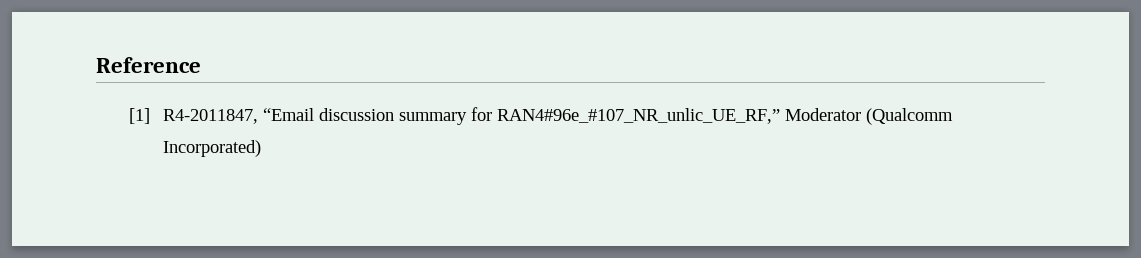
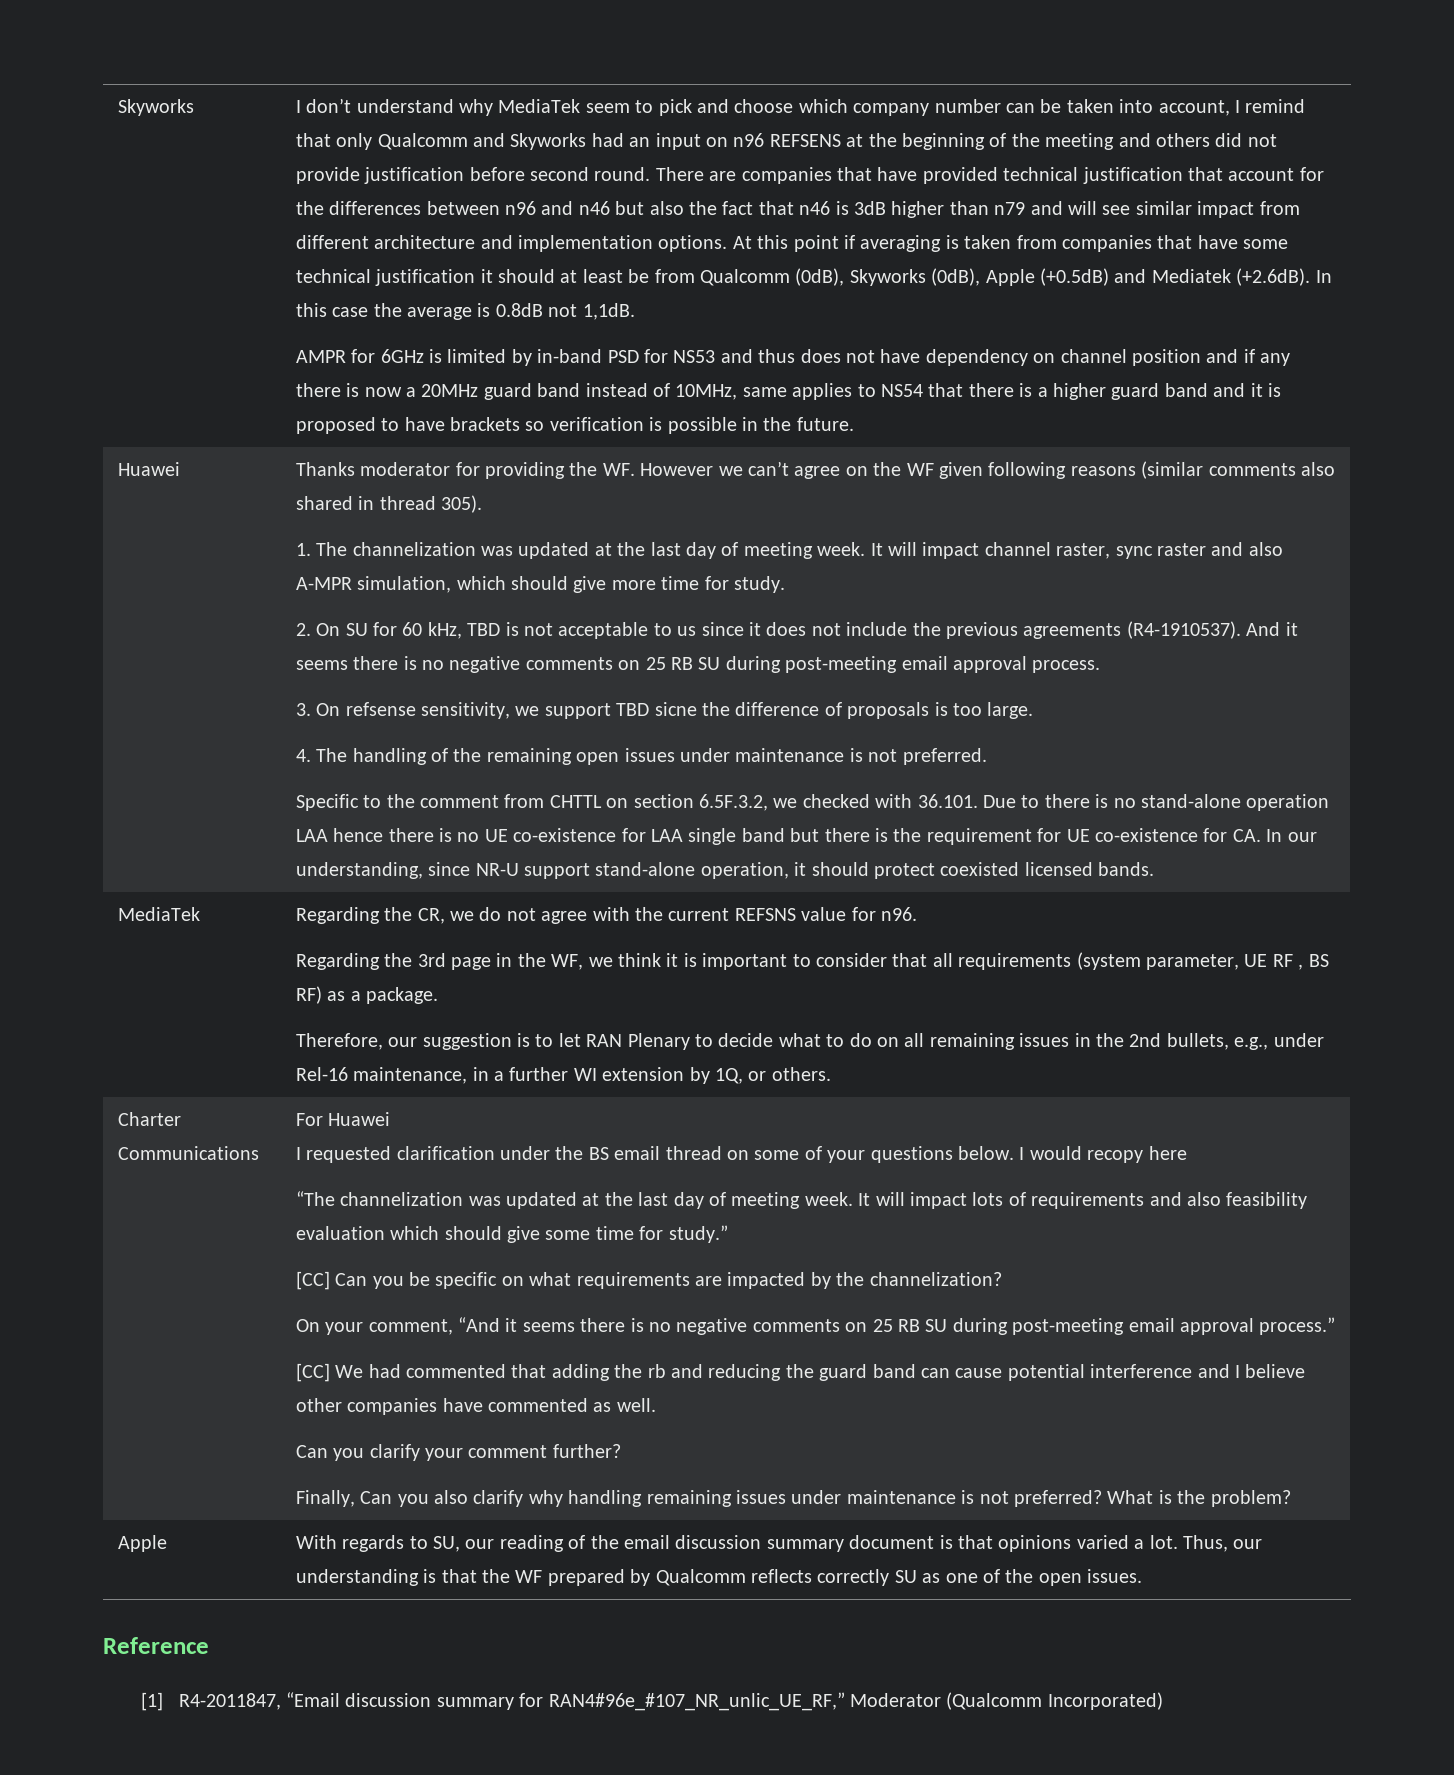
(96, 65) none -> [117,99,194,116] [295,98,1306,116] [295,133,1277,150] [295,167,1324,184] [295,201,1300,218] [295,235,1289,252] [295,268,1332,286] [295,303,635,320] [295,349,1291,366] [295,383,1281,400] [295,417,854,434] [117,462,180,476] [295,461,1335,479] [295,495,482,513] [295,542,1283,559] [295,576,785,593] [295,621,1298,639] [295,656,1101,673] [295,702,1034,719] [295,748,987,765] [295,794,1330,811] [295,828,1317,845] [295,862,1155,879] [117,907,200,921] [295,907,917,924] [295,952,1329,970] [295,986,438,1004] [295,1033,1324,1050] [295,1067,831,1084] [117,1112,181,1126] [117,1146,259,1160] [295,1112,391,1126] [295,1146,1187,1163] [295,1191,1308,1209] [295,1225,728,1243] [295,1271,1002,1290] [295,1317,1336,1335] [295,1363,1306,1382] [295,1398,656,1415] [295,1444,621,1461] [295,1490,1291,1507] [117,1535,167,1552] [295,1535,1263,1552] [295,1569,1143,1586] Skyworks | I don’t understand why MediaTek seem to pick and choose which company number can be taken into account, I remind that only Qualcomm and Skyworks had an input on n96 REFSENS at the beginning of the meeting and others did not provide justification before second round. There are companies that have provided technical justification that account for the differences between n96 and n46 but also the fact that n46 is 3dB higher than n79 and will see similar impact from different architecture and implementation options. At this point if averaging is taken from companies that have some technical justification it should at least be from Qualcomm (0dB), Skyworks (0dB), Apple (+0.5dB) and Mediatek (+2.6dB). In this case the average is 0.8dB not 1,1dB. // AMPR for 6GHz is limited by in-band PSD for NS53 and thus does not have dependency on channel position and if any there is now a 20MHz guard band instead of 10MHz, same applies to NS54 that there is a higher guard band and it is proposed to have brackets so verification is possible in the future. // Huawei | Thanks moderator for providing the WF. However we can’t agree on the WF given following reasons (similar comments also shared in thread 305). // 1. The channelization was updated at the last day of meeting week. It will impact channel raster, sync raster and also A-MPR simulation, which should give more time for study. // 2. On SU for 60 kHz, TBD is not acceptable to us since it does not include the previous agreements (R4-1910537). And it seems there is no negative comments on 25 RB SU during post-meeting email approval process. // 3. On refsense sensitivity, we support TBD sicne the difference of proposals is too large. // 4. The handling of the remaining open issues under maintenance is not preferred. // Specific to the comment from CHTTL on section 6.5F.3.2, we checked with 36.101. Due to there is no stand-alone operation LAA hence there is no UE co-existence for LAA single band but there is the requirement for UE co-existence for CA. In our understanding, since NR-U support stand-alone operation, it should protect coexisted licensed bands. // MediaTek | Regarding the CR, we do not agree with the current REFSNS value for n96. // Regarding the 3rd page in the WF, we think it is important to consider that all requirements (system parameter, UE RF , BS RF) as a package. // Therefore, our suggestion is to let RAN Plenary to decide what to do on all remaining issues in the 2nd bullets, e.g., under Rel-16 maintenance, in a further WI extension by 1Q, or others. // Charter Communications | For Huawei // I requested clarification under the BS email thread on some of your questions below. I would recopy here // “The channelization was updated at the last day of meeting week. It will impact lots of requirements and also feasibility evaluation which should give some time for study.” // [CC] Can you be specific on what requirements are impacted by the channelization? // On your comment, “And it seems there is no negative comments on 25 RB SU during post-meeting email approval process.” // [CC] We had commented that adding the rb and reducing the guard band can cause potential interference and I believe other companies have commented as well. // Can you clarify your comment further? // Finally, Can you also clarify why handling remaining issues under maintenance is not preferred? What is the problem? // Apple | With regards to SU, our reading of the email discussion summary document is that opinions varied a lot. Thus, our understanding is that the WF prepared by Qualcomm reflects correctly SU as one of the open issues. //

